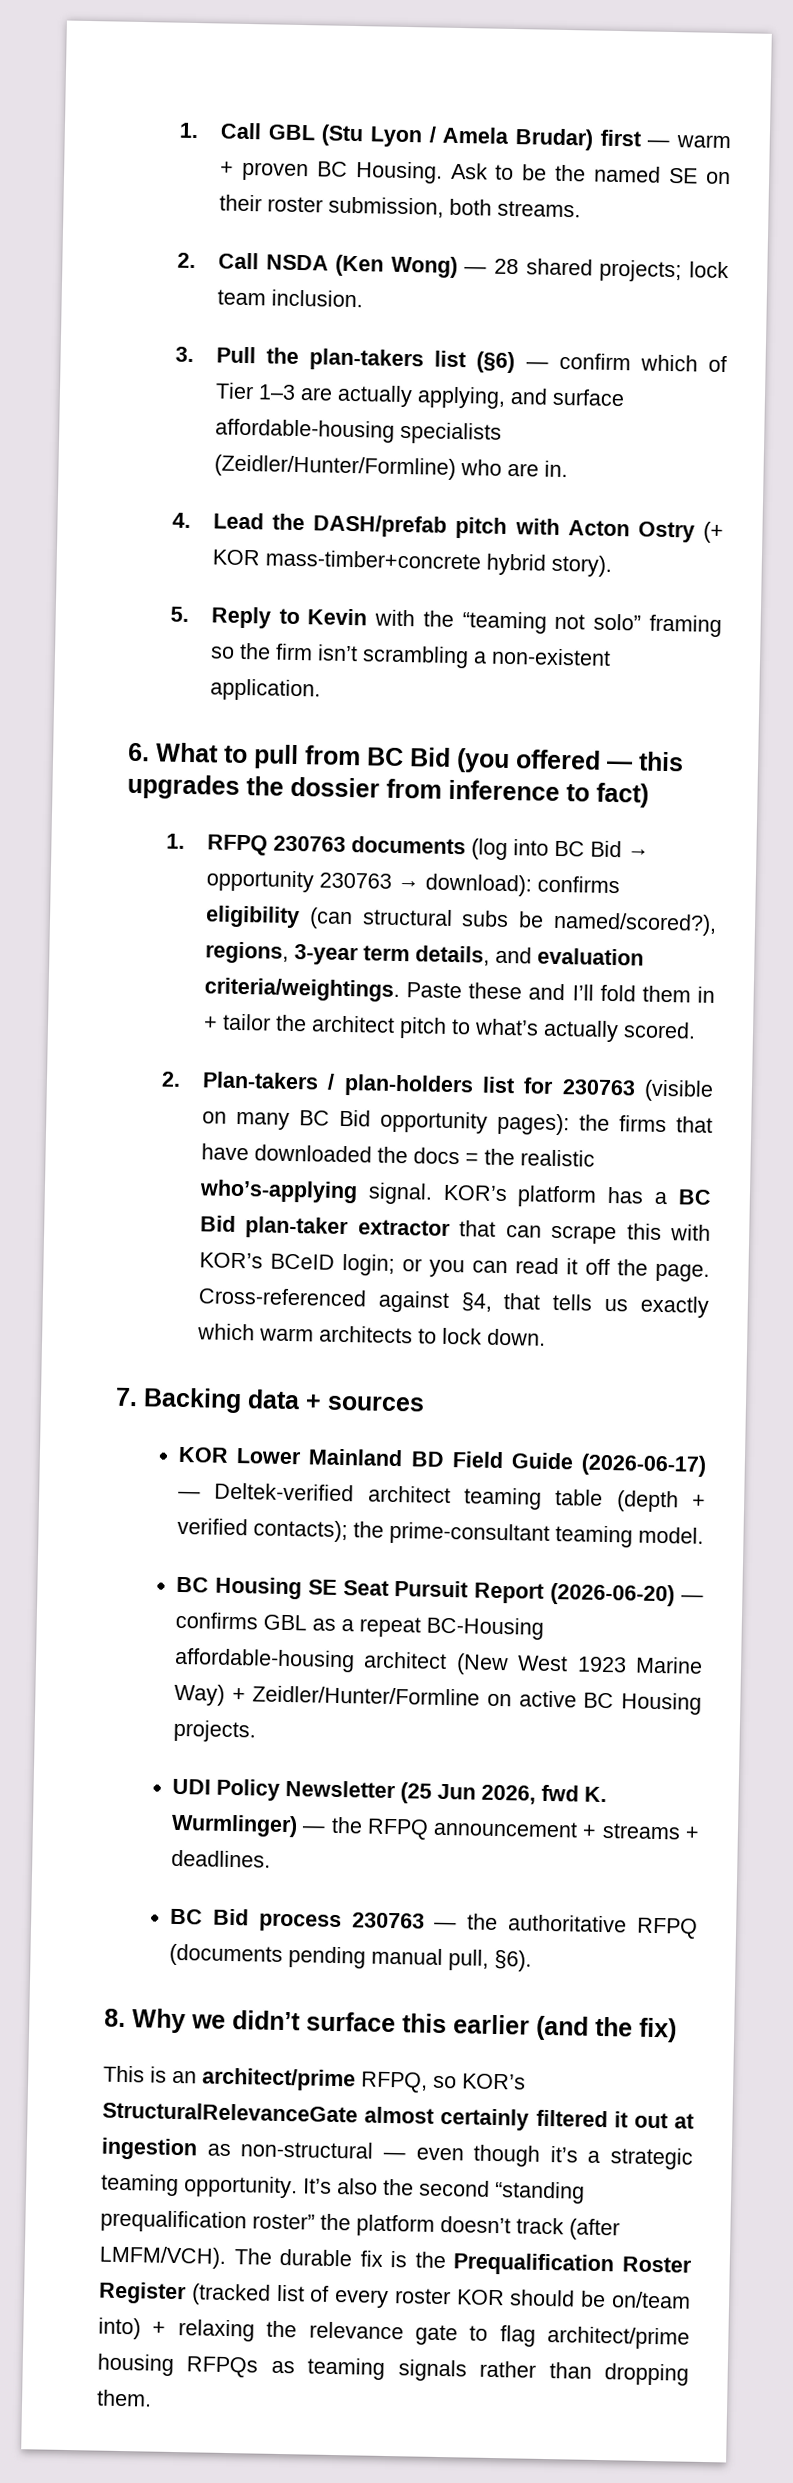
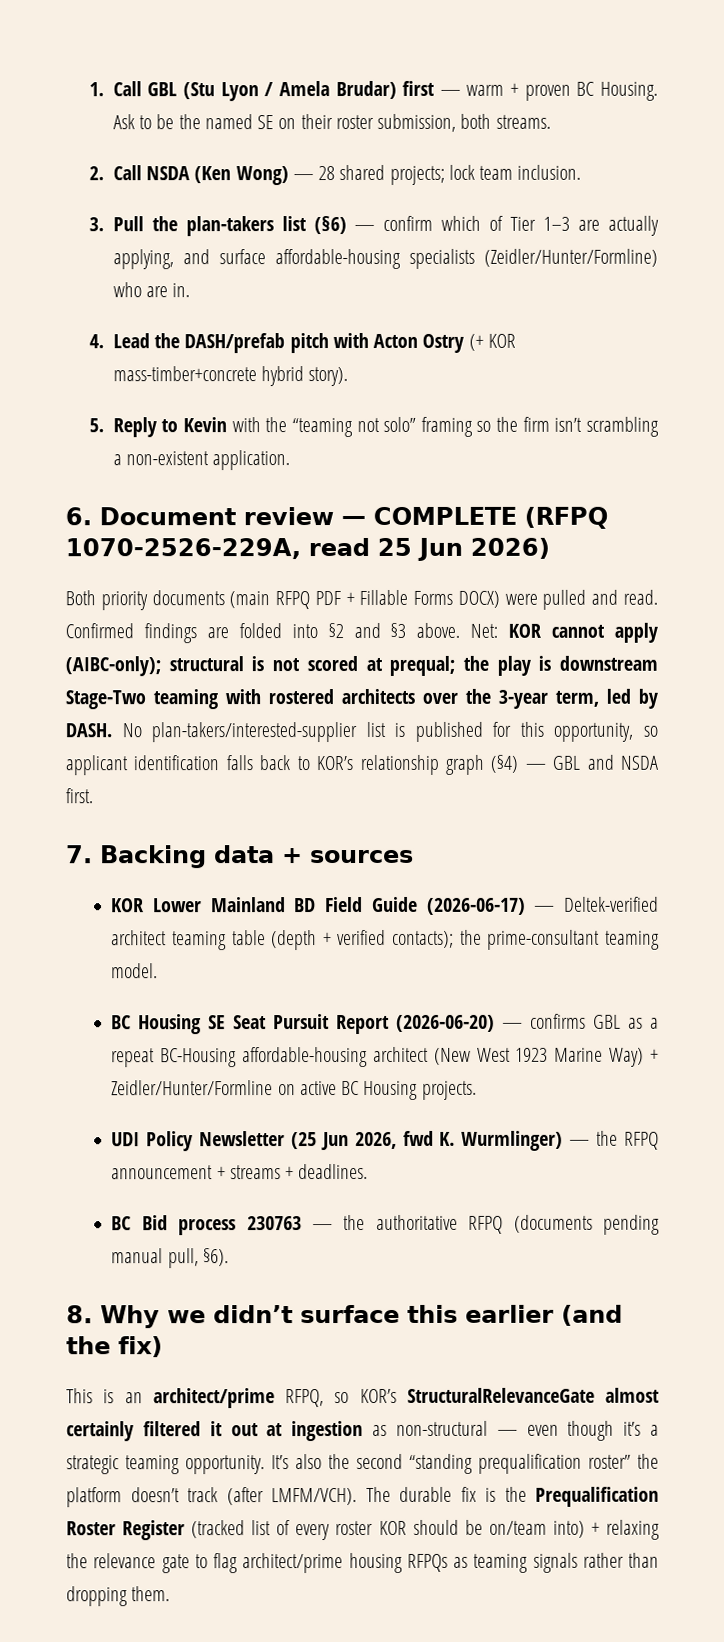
[156,742,684,774] [127,773,649,808] [166,833,650,861] [205,869,620,897] [204,905,717,936] [204,941,644,966] [203,977,715,1003] [202,1013,696,1043] [161,1071,714,1102] [201,1109,713,1136] [200,1143,595,1167] [198,1179,712,1208] [199,1215,711,1245] [198,1252,710,1282] [197,1287,711,1318] [196,1323,546,1346] What to pull from BC Bid (you offered — this upgrades the dossier from inference to fact) // 1. RFPQ 230763 documents (log into BC Bid → opportunity 230763 → download): confirms eligibility (can structural subs be named/scored?), regions, 3-year term details, and evaluation criteria/weightings. Paste these and I’ll fold them in + tailor the architect pitch to what’s actually scored. // 2. Plan-takers / plan-holders list for 230763 (visible on many BC Bid opportunity pages): the firms that have downloaded the docs = the realistic who’s-applying signal. KOR’s platform has a BC Bid plan-taker extractor that can scrape this with KOR’s BCeID login; or you can read it off the page. Cross-referenced against §4, that tells us exactly which warm architects to lock down. -> [99,506,608,529] [65,537,550,561] [65,589,658,611] [65,622,659,644] [65,655,658,677] [65,688,658,710] [65,721,659,743] [65,754,658,776] [65,788,93,804] Document review — COMPLETE (RFPQ 1070-2526-229A, read 25 Jun 2026) // Both priority documents (main RFPQ PDF + Fillable Forms DOCX) were pulled and read. Confirmed findings are folded into §2 and §3 above. Net: KOR cannot apply (AIBC-only); structural is not scored at prequal; the play is downstream Stage-Two teaming with rostered architects over the 3-year term, led by DASH. No plan-takers/interested-supplier list is published for this opportunity, so applicant identification falls back to KOR’s relationship graph (§4) — GBL and NSDA first.

